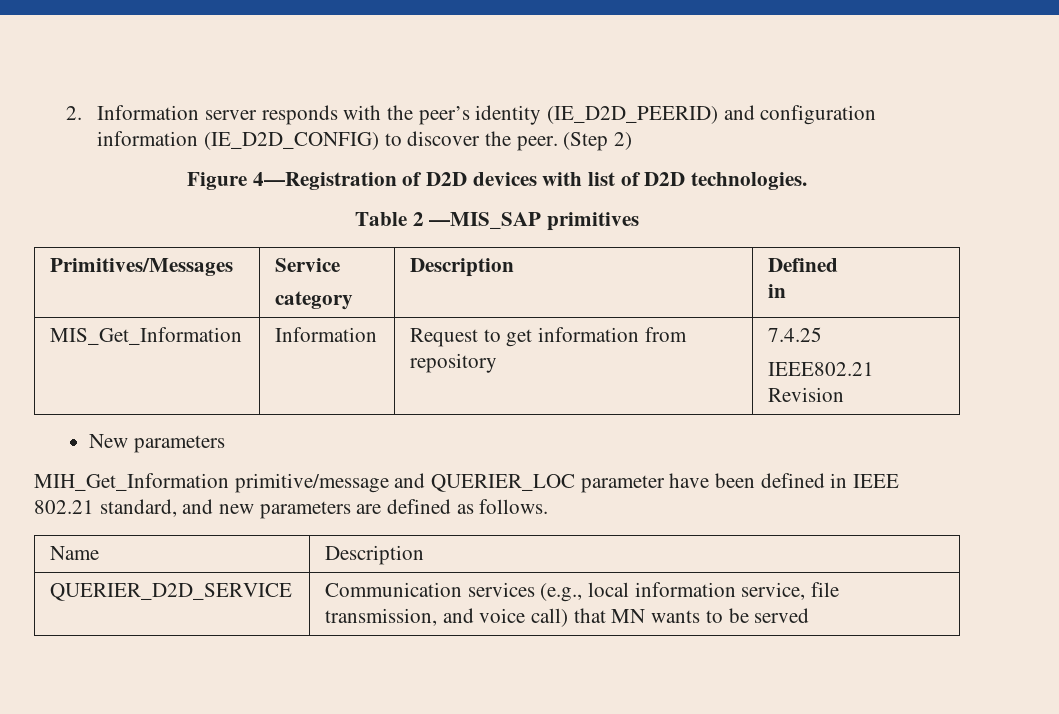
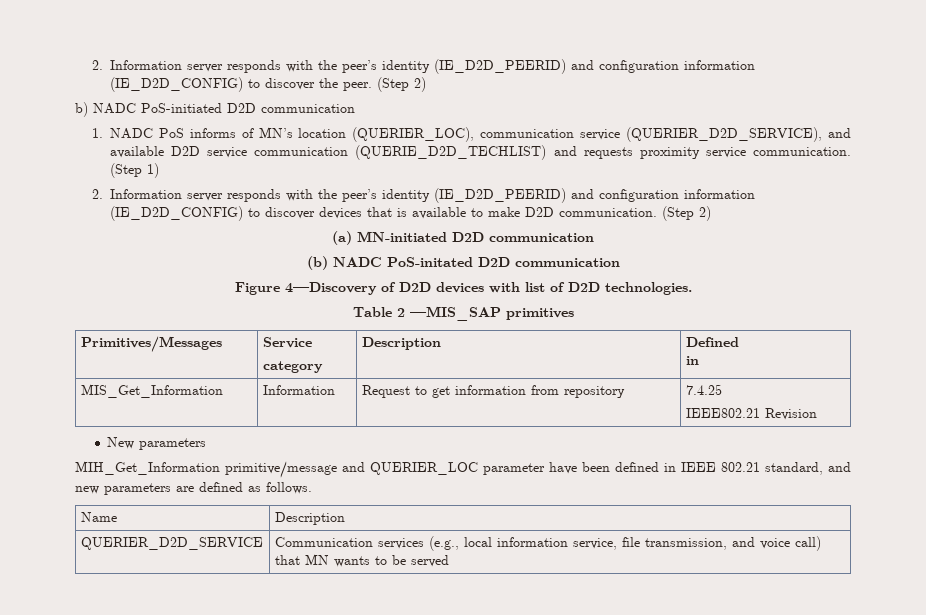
(633, 141) none -> [75,102,355,117] [91,127,851,142] [109,145,852,160] [109,163,159,178] [91,188,755,203] [109,206,711,221] [332,231,594,245] [306,256,620,270] // b) NADC PoS-initiated D2D communication // 1. NADC PoS informs of MN’s location (QUERIER_LOC), communication service (QUERIER_D2D_SERVICE), and available D2D service communication (QUERIE_D2D_TECHLIST) and requests proximity service communication. (Step 1) // 2. Information server responds with the peer’s identity (IE_D2D_PEERID) and configuration information (IE_D2D_CONFIG) to discover devices that is available to make D2D communication. (Step 2) // (a) MN-initiated D2D communication // (b) NADC PoS-initated D2D communication
[252,172,397,190] 4—Registration -> [284,282,377,295] 4—Discovery

